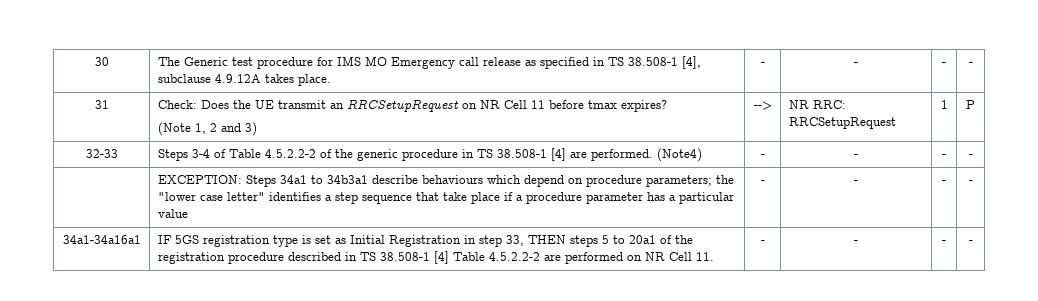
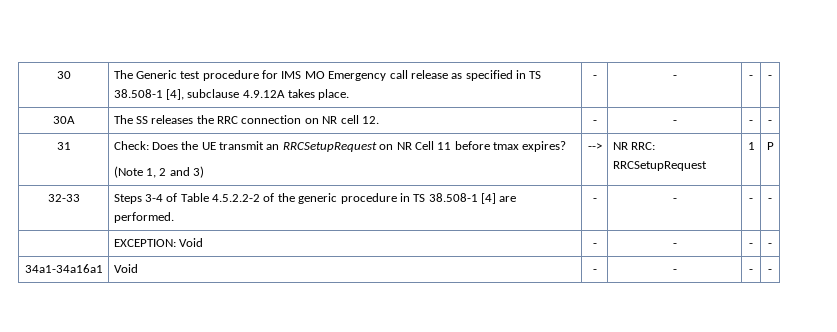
(973, 64) none -> [52,116,75,124] [113,115,379,124] [592,120,597,124] [672,120,677,124] [749,120,753,124] [768,120,772,124] // 30A | The SS releases the RRC connection on NR cell 12. | - | - | - | -
[656,148,702,162] (Note4) -> (174, 217) none
[245,175,734,187] [157,192,734,204] [157,209,188,218] Steps 34a1 to 34b3a1 describe behaviours which depend on procedure parameters; the "lower case letter" identifies a step sequence that take place if a procedure parameter has a particular value -> [178,238,203,247] Void
[157,235,693,247] [157,251,714,264] IF 5GS registration type is set as Initial Registration in step 33, THEN steps 5 to 20a1 of the registration procedure described in TS 38.508-1 [4] Table 4.5.2.2-2 are performed on NR Cell 11. -> [113,264,138,273] Void

